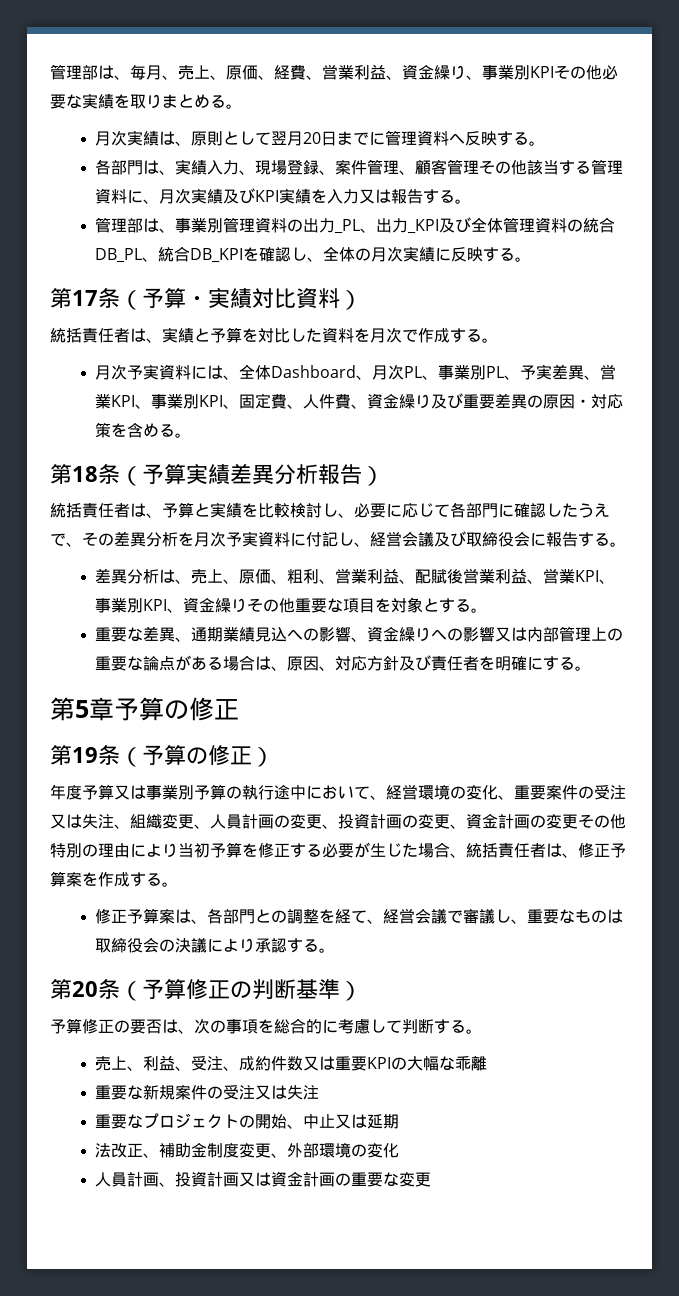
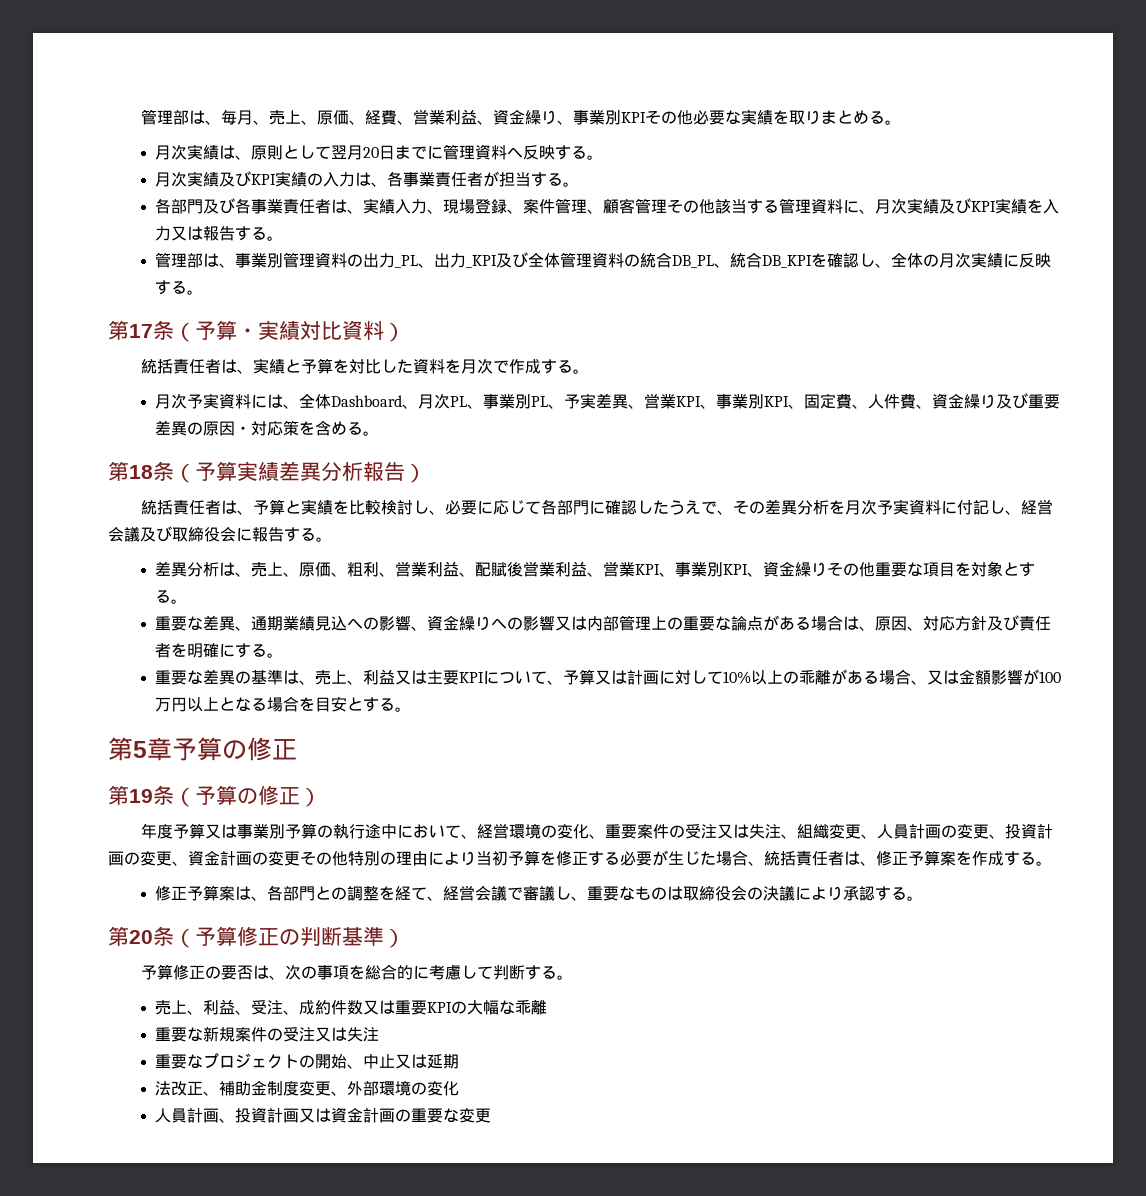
[95,159,144,175] 各部門 -> [155,171,580,187] [155,198,332,214] 月次実績及びKPI実績の入力は、各事業責任者が担当する。 // 各部門及び各事業責任者
(592, 668) none -> [155,669,1062,685] [155,696,412,712] // 重要な差異の基準は、売上、利益又は主要KPIについて、予算又は計画に対して10%以上の乖離がある場合、又は金額影響が100万円以上となる場合を目安とする。

